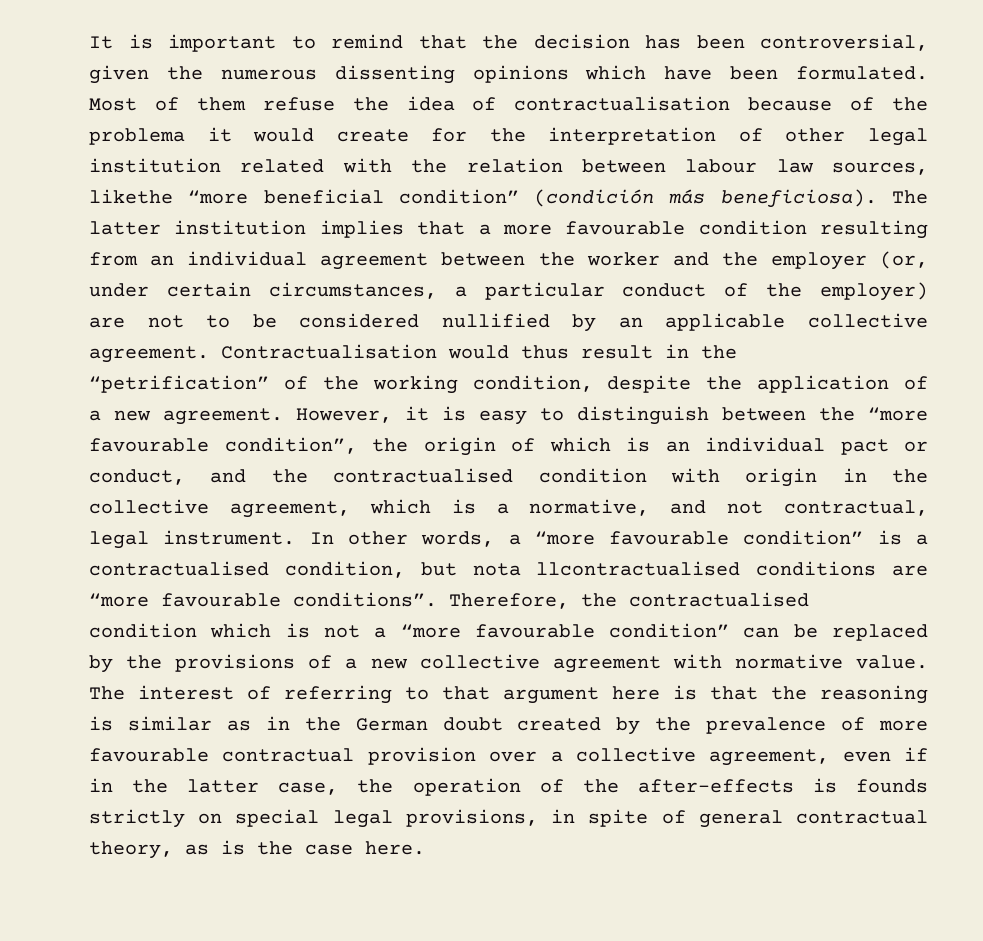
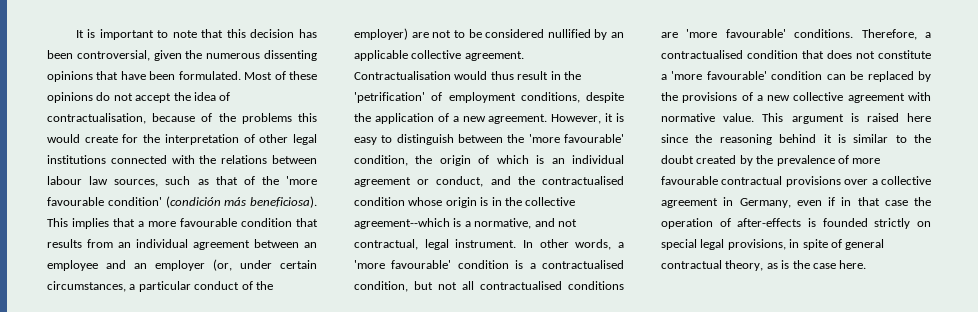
[331,34,518,49] remind that the -> [172,29,246,38] note that this
[585,65,647,80] which -> [96,71,119,80] that
[196,97,335,111] them refuse -> [288,71,317,80] [47,92,172,103] these opinions do not accept
[514,96,731,111] contractualisation -> [47,113,146,124] contractualisation,
[89,127,232,145] problema it -> [241,113,317,124] problems this
[89,158,325,173] institution related -> [47,155,167,164] institutions connected
[466,158,563,173] relation -> [221,155,268,164] relations
[89,189,929,208] [89,220,307,235] likethe “more beneficial condition” (condición más beneficiosa). The latter institution -> [165,176,317,185] [47,196,317,208] [47,218,68,227] such as that of the 'more favourable condition' (condición más beneficiosa). This
[820,220,928,239] resulting -> [296,218,318,227] [47,239,82,248] that results
[538,252,758,266] the worker and the -> [304,242,317,248] [47,260,147,271] an employee and an
[89,375,593,394] “petrification” of the working condition, -> [354,92,580,103] 'petrification' of employment conditions,
[868,407,928,421] [89,437,357,454] “more favourable condition”, -> [528,134,624,143] [354,155,408,166] 'more favourable' condition,
[840,439,889,455] pact -> [354,177,411,187] agreement
[670,468,818,487] with origin -> [408,197,489,208] whose origin is
[229,499,431,518] agreement, which -> [354,218,450,229] agreement--which
[534,530,864,545] “more favourable condition” -> [354,260,509,269] 'more favourable' condition
[472,561,928,576] [89,592,809,609] [89,623,730,638] nota llcontractualised conditions are “more favourable conditions”. Therefore, the contractualised condition which is not a “more favourable condition” -> [438,281,624,290] [661,29,931,40] [661,50,931,59] [661,71,823,80] not all contractualised conditions are 'more favourable' conditions. Therefore, a contractualised condition that does not constitute a 'more favourable' condition
[89,685,928,704] [89,716,428,731] The interest of referring to that argument here is that the reasoning is similar as in the German -> [762,113,931,124] [661,134,931,145] This argument is raised here since the reasoning behind it is similar to the
[367,747,476,765] provision -> [785,176,841,187] provisions
[709,747,928,766] [89,778,339,795] agreement, even if in the latter case, -> [661,197,908,208] agreement in Germany, even if in that case
[582,779,619,793] the -> (731, 222) none
[856,779,929,793] founds -> [822,218,868,227] founded

